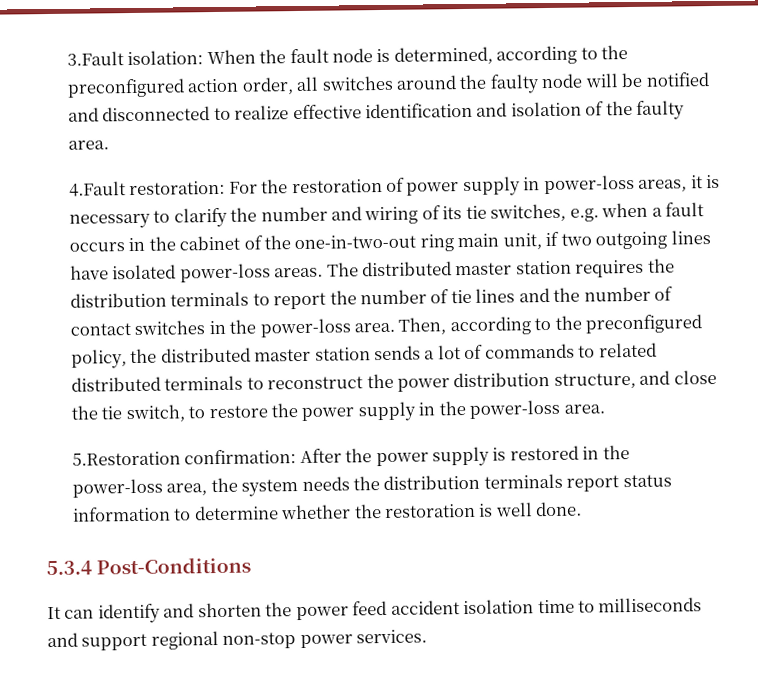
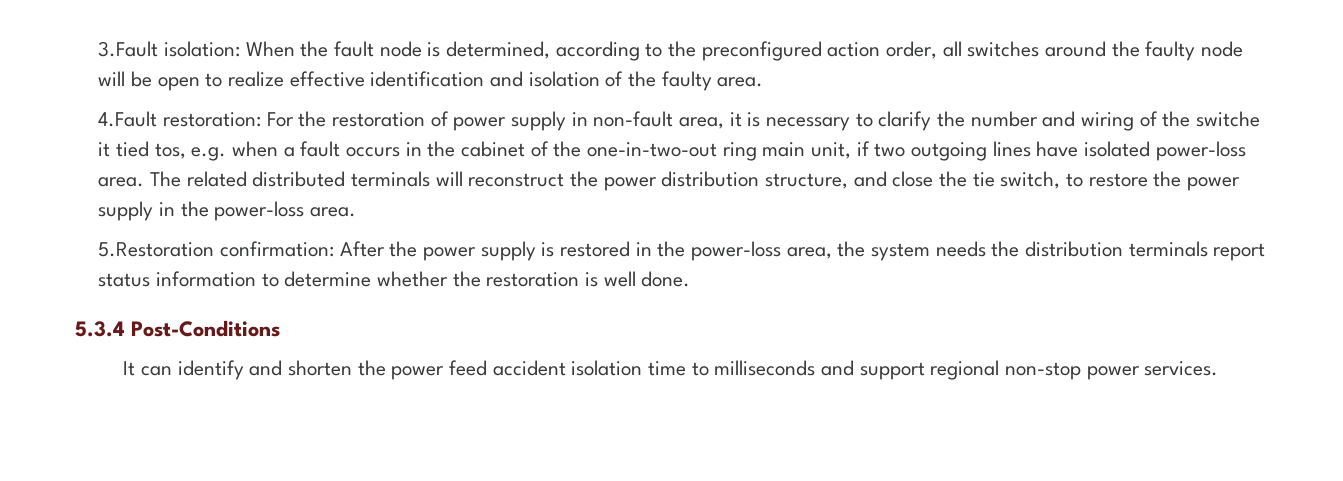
[645,72,709,87] [67,106,211,122] notified and disconnected -> [157,77,200,91] open
[543,174,688,195] power-loss areas, -> [593,111,725,129] non-fault area,
[442,203,567,222] its tie switches, -> [1162,111,1261,127] [98,141,186,159] the switche it tied tos,
[274,258,675,278] [69,286,674,310] [69,314,703,338] [70,343,596,369] areas. The distributed master station requires the distribution terminals to report the number of tie lines and the number of contact switches in the power-loss area. Then, according to the preconfigured policy, the distributed master station sends a lot of commands to -> [98,171,182,187] area. The
[246,377,264,390] to -> [435,171,463,186] will

